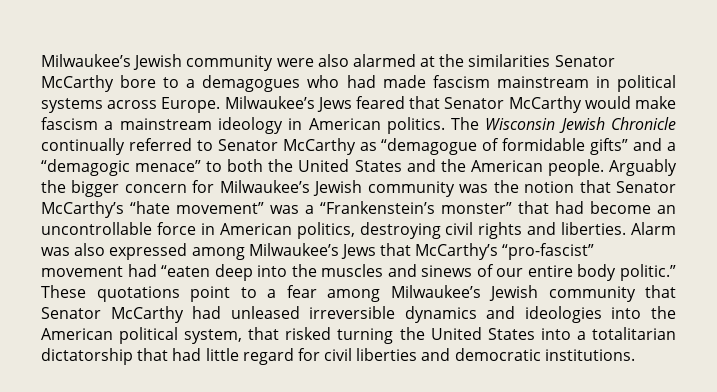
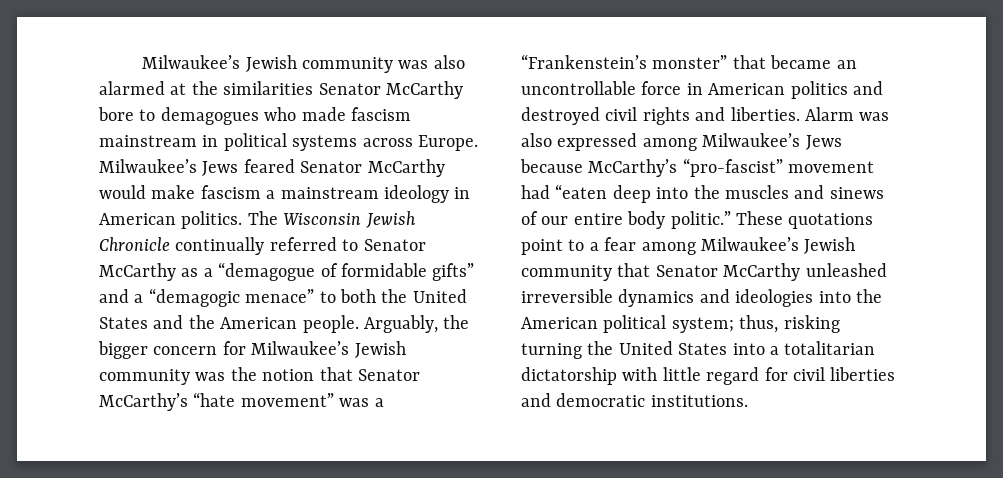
[41,54,314,71] Milwaukee’s Jewish community were -> [142,55,429,73] Milwaukee’s Jewish community was
[186,79,196,88] a -> (156, 115) none
[346,75,376,88] had -> (297, 114) none
[409,96,441,109] that -> (295, 166) none
(377, 146) none -> [203,268,213,277] a
[608,159,677,176] Arguably -> [364,315,438,333] Arguably,
[555,201,651,214] had become -> [770,55,832,69] became
[296,222,441,239] politics, destroying -> [790,81,883,99] [521,107,600,125] politics and destroyed
[380,243,412,256] that -> [520,159,583,173] because
[192,306,300,319] had unleased -> [805,263,887,277] unleashed
[184,327,332,344] system, that risked -> [671,315,840,333] system; thus, risking
[137,348,202,361] that had -> [622,367,658,381] with

